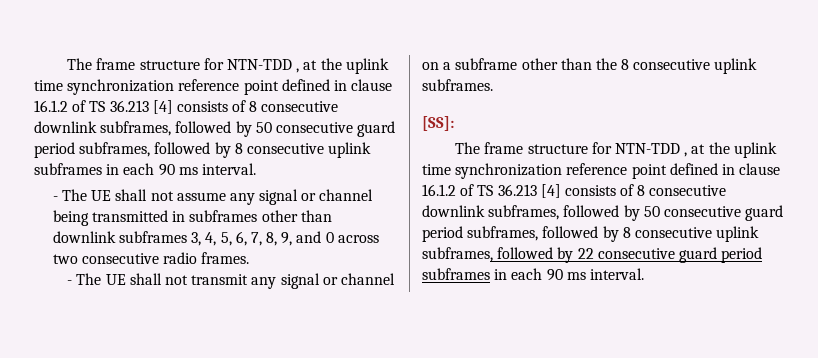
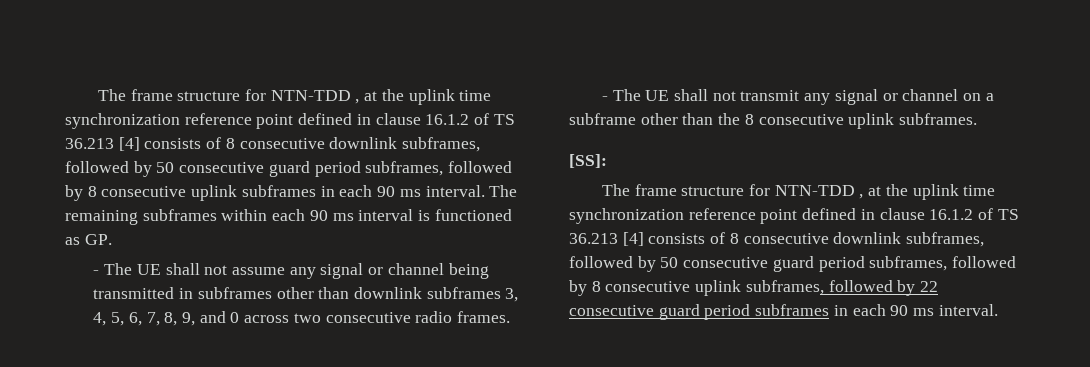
(256, 169) none -> [489,185,518,197] [65,209,512,225] [65,234,112,245] The remaining subframes within each 90 ms interval is functioned as GP.

